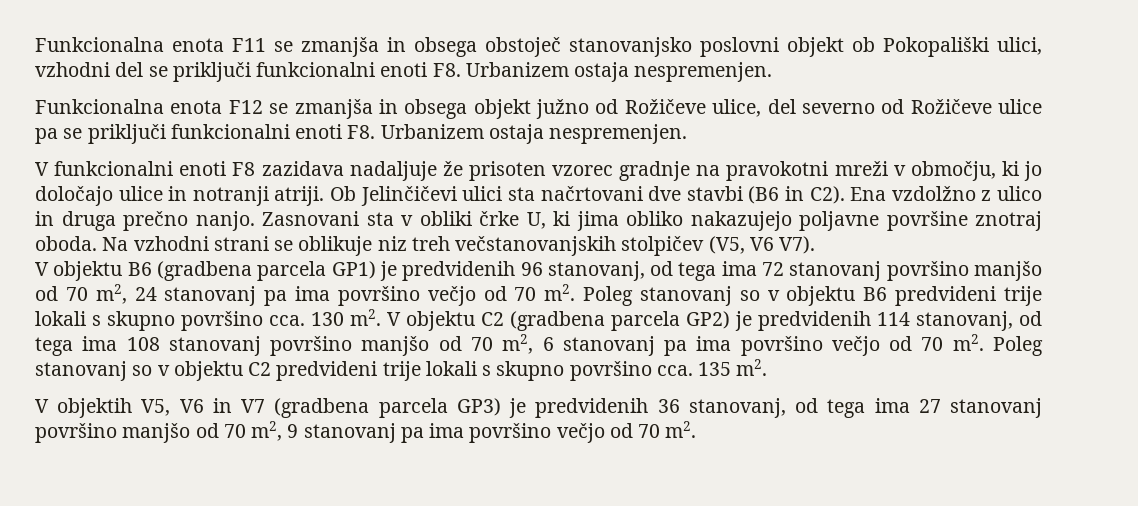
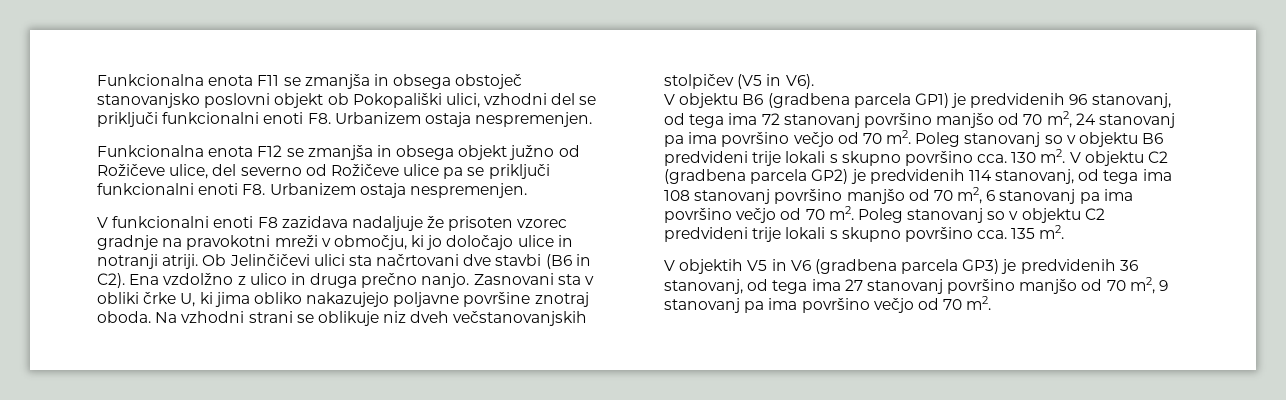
[411,236,450,251] treh -> [410,311,450,323] dveh
[708,236,816,254] (V5, V6 V7). -> [737,74,814,89] (V5 in V6).
[141,398,266,416] V5, V6 in V7 -> [747,259,811,271] V5 in V6

